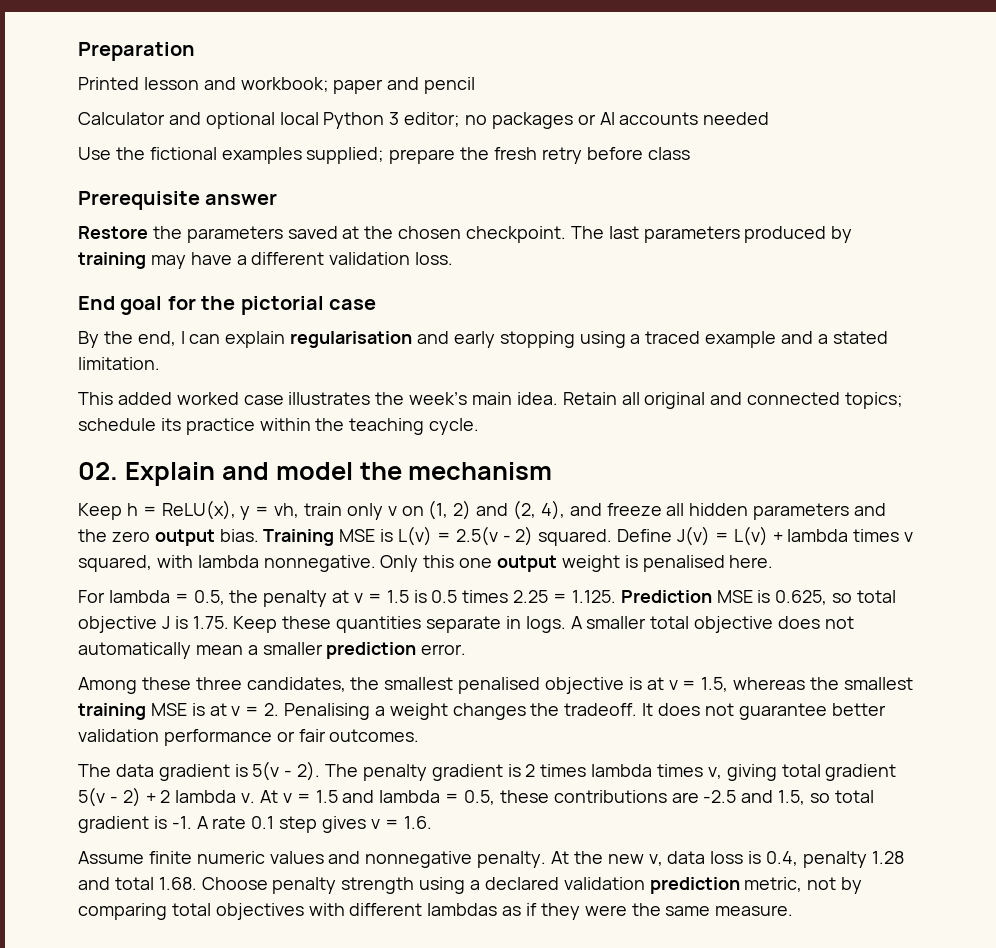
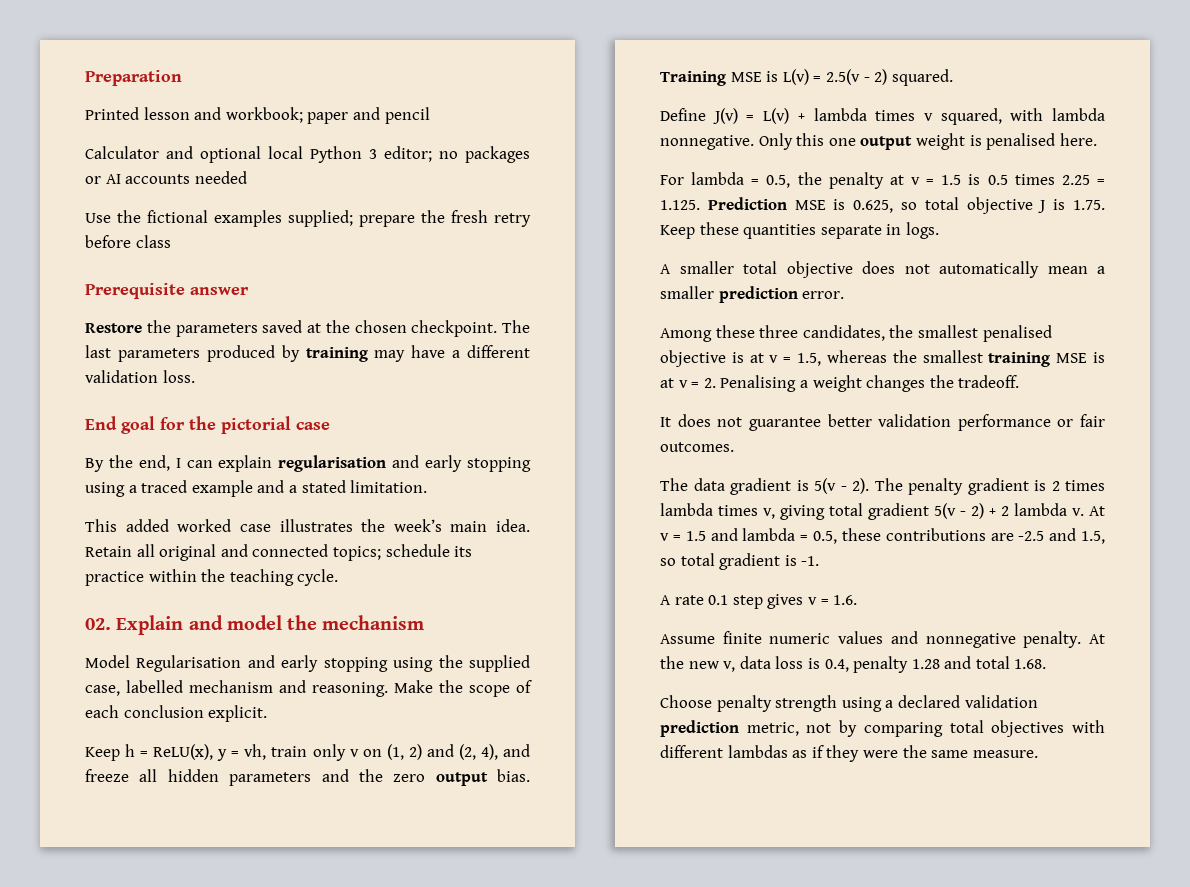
(553, 471) none -> [85,655,530,672] [85,680,532,697] [85,705,268,722] // Model Regularisation and early stopping using the supplied case, labelled mechanism and reasoning. Make the scope of each conclusion explicit.
(613, 537) none -> (953, 77) //
(566, 624) none -> (939, 230) //
(638, 709) none -> (1020, 381) //
(192, 822) none -> (820, 561) //
(197, 883) none -> (1047, 664) //

